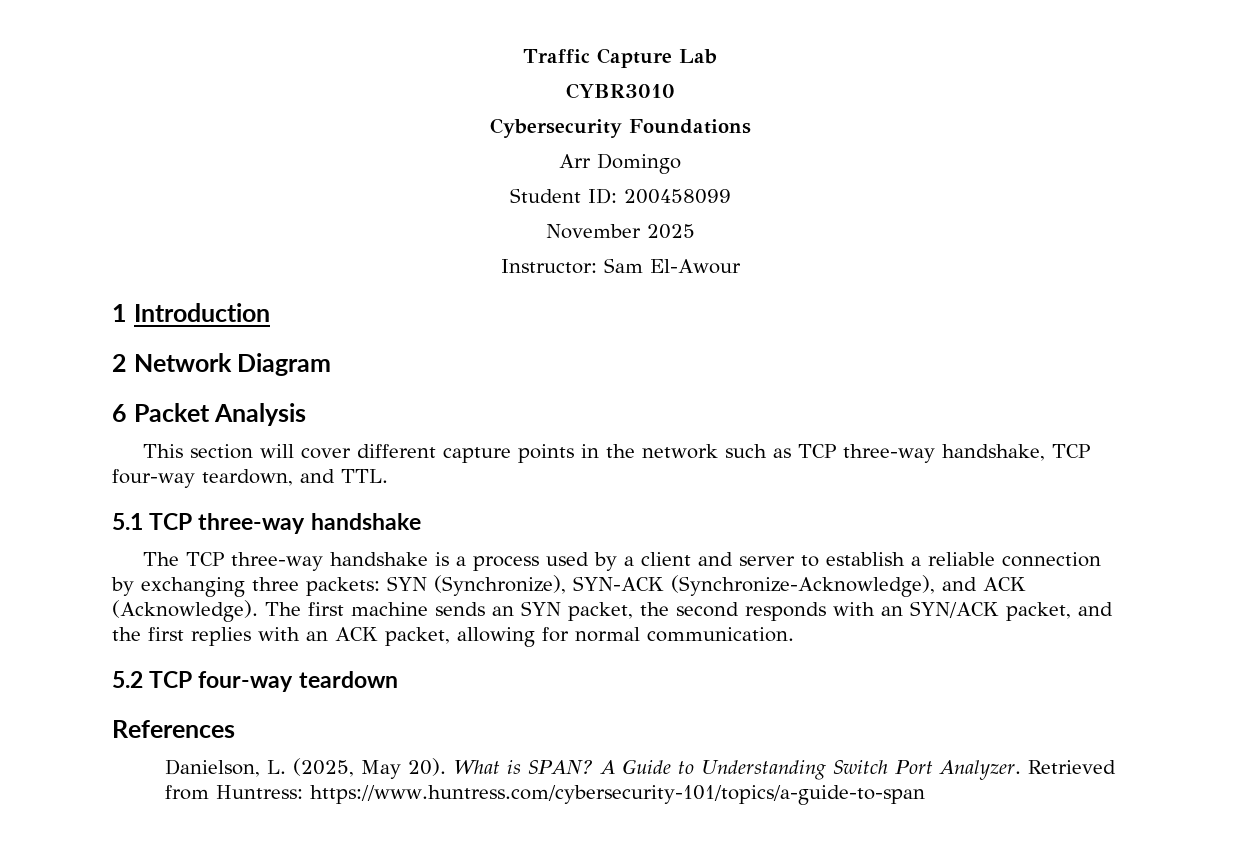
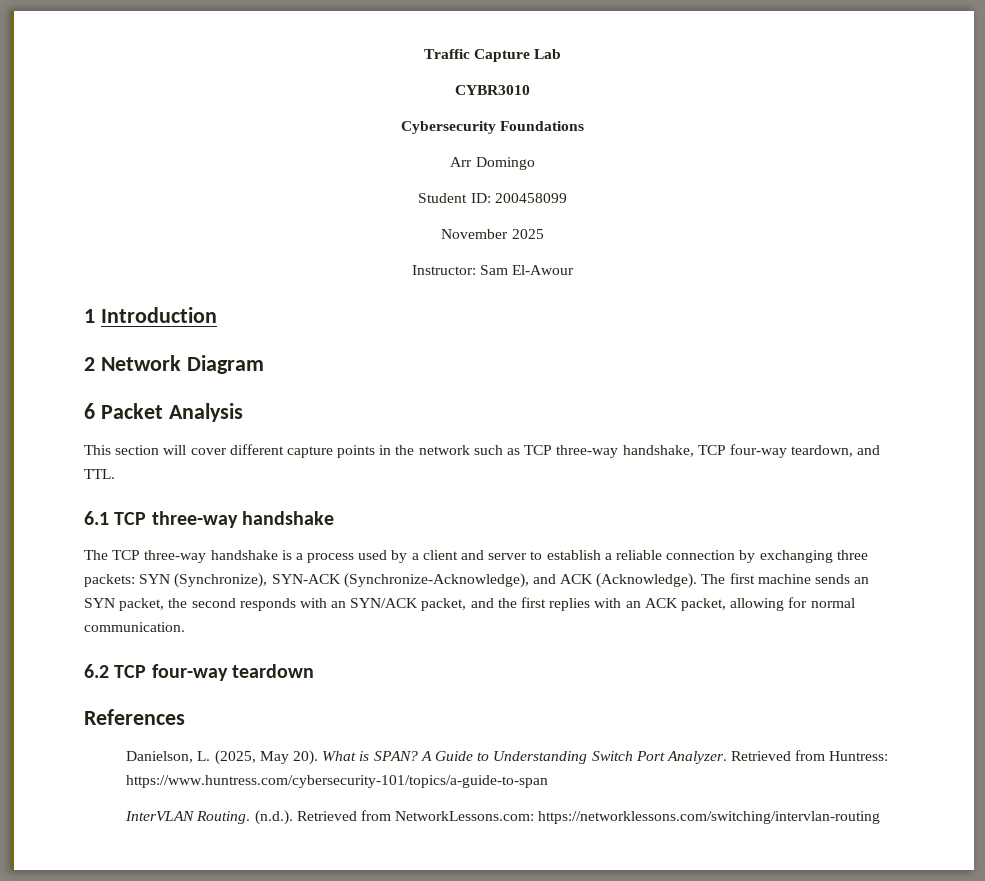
[112,513,143,530] 5.1 -> [84,511,109,525] 6.1
[112,671,143,688] 5.2 -> [84,664,109,678] 6.2
(926, 795) none -> [125,810,881,825] // InterVLAN Routing. (n.d.). Retrieved from NetworkLessons.com: https://networklessons.com/switching/intervlan-routing

